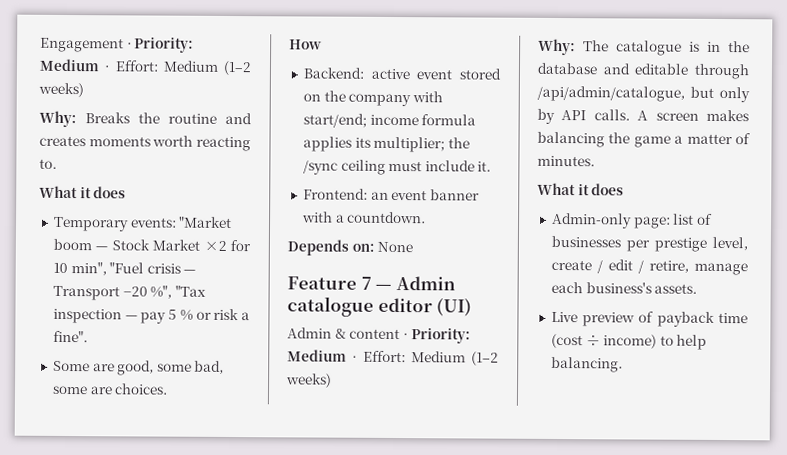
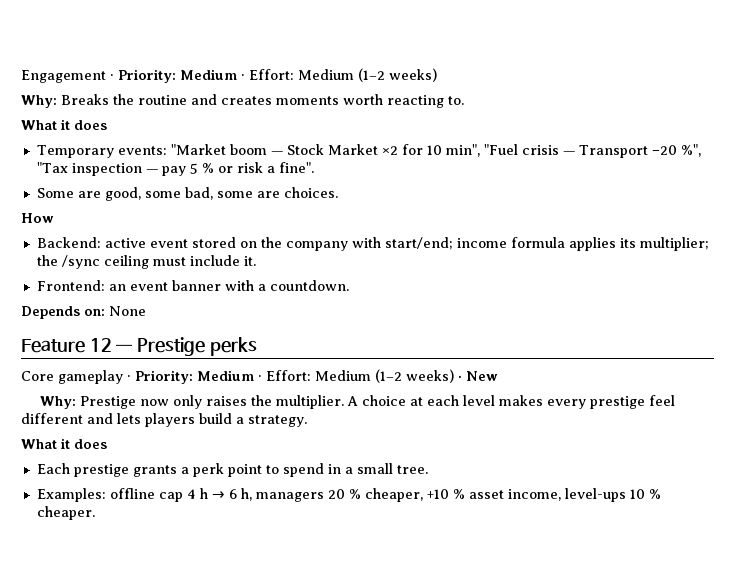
[360,276,456,291] [287,296,473,317] [287,327,471,344] [287,349,499,366] [286,373,332,388] [538,38,750,56] [537,62,750,80] [537,85,750,103] [537,108,749,124] [537,131,751,148] [537,155,595,167] [537,182,625,196] [551,212,713,229] [550,235,748,252] [550,259,748,276] [550,281,698,294] [550,311,748,327] [550,333,708,350] [550,356,623,373] 7 — Admin catalogue editor (UI) // Admin & content · Priority: Medium · Effort: Medium (1–2 weeks) // Why: The catalogue is in the database and editable through /api/admin/catalogue, but only by API calls. A screen makes balancing the game a matter of minutes. // What it does // Admin-only page: list of businesses per prestige level, create / edit / retire, manage each business's assets. // Live preview of payback time (cost ÷ income) to help balancing. -> [89,337,257,356] [21,369,498,384] [39,395,675,409] [21,413,307,427] [21,438,107,449] [36,463,428,477] [36,488,661,502] [36,506,95,520] 12 — Prestige perks // Core gameplay · Priority: Medium · Effort: Medium (1–2 weeks) · New // Why: Prestige now only raises the multiplier. A choice at each level makes every prestige feel different and lets players build a strategy. // What it does // Each prestige grants a perk point to spend in a small tree. // Examples: offline cap 4 h → 6 h, managers 20 % cheaper, +10 % asset income, level-ups 10 % cheaper.

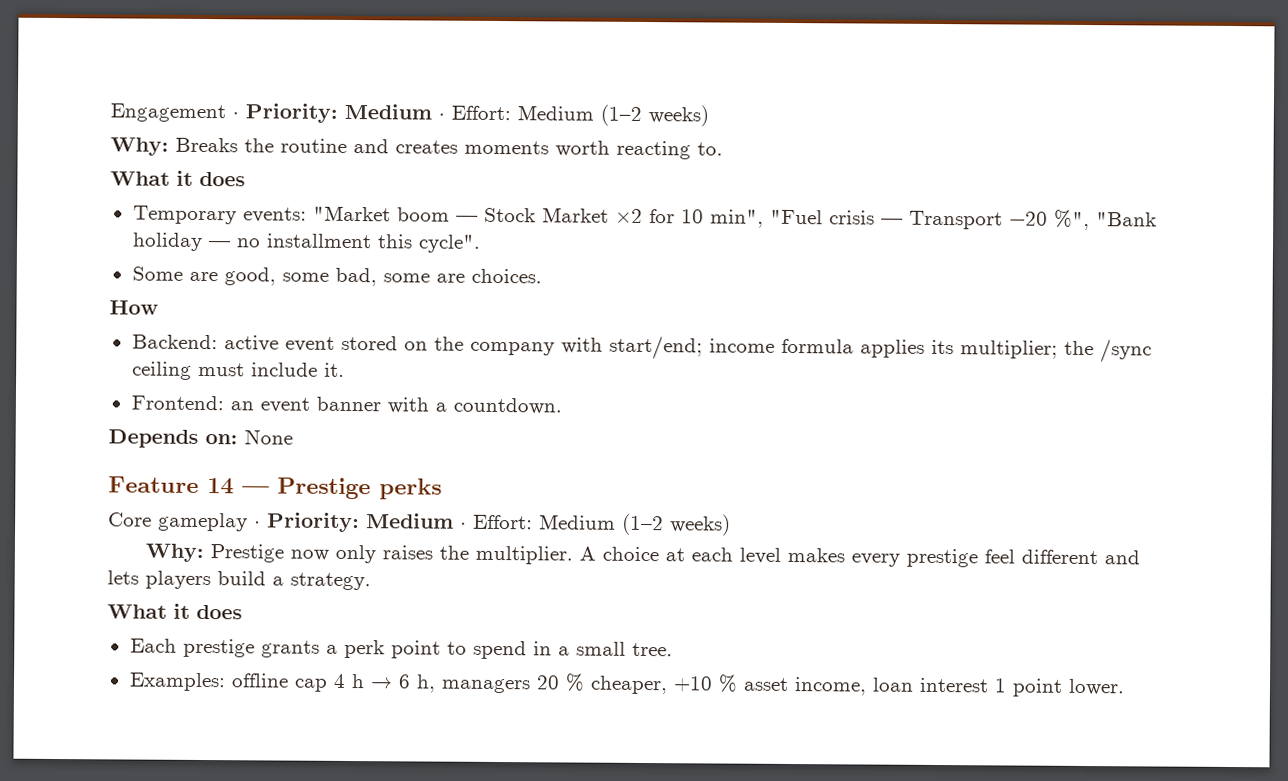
[36,162,314,176] "Tax inspection — pay 5 % or risk a fine". -> [1095,212,1157,227] [131,232,481,253] "Bank holiday — no installment this cycle".
[89,338,112,352] 12 -> [207,478,234,495] 14
[458,371,498,381] · New -> (731, 525) none
[564,488,661,502] [36,506,95,520] level-ups 10 % cheaper. -> [871,677,1125,697] loan interest 1 point lower.

